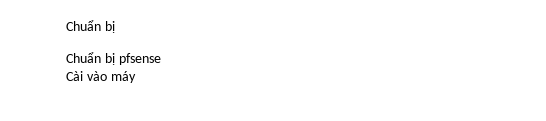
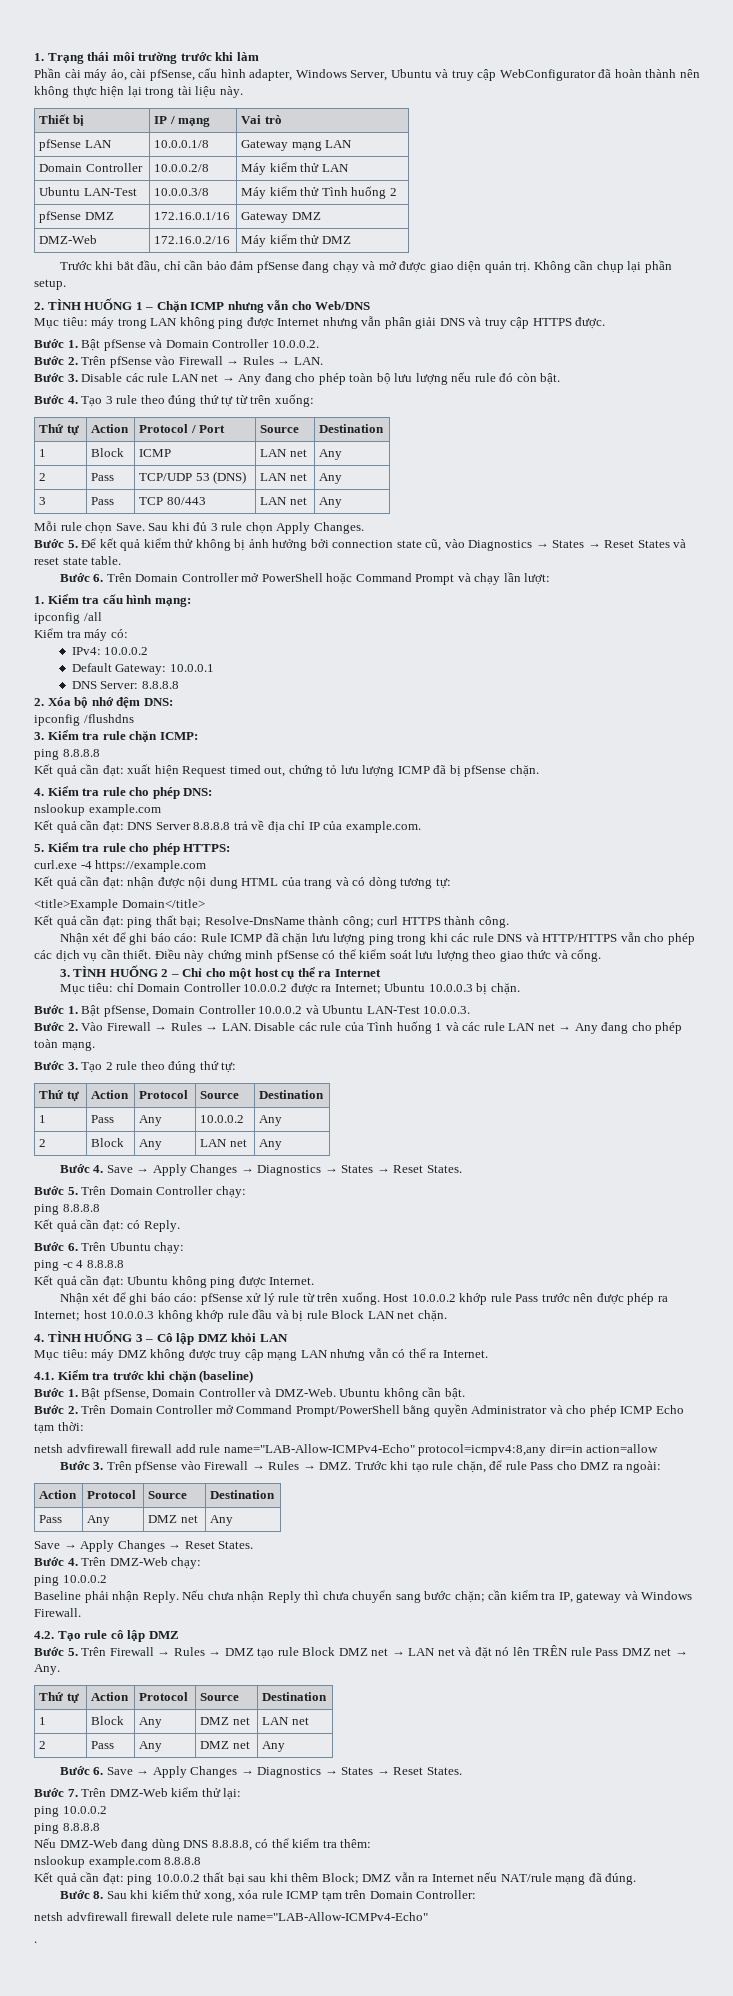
[66,20,115,33] [66,52,161,65] [66,71,136,83] Chuẩn bị // Chuẩn bị pfsense // Cài vào máy -> [34,52,259,64] [34,68,700,81] [34,86,243,98] [39,114,84,126] [154,116,211,127] [241,115,282,124] [39,139,112,151] [154,140,210,148] [241,140,353,151] [39,163,143,172] [154,164,210,172] [241,162,349,175] [39,187,137,196] [154,188,210,196] [241,186,397,199] [39,211,114,223] [154,212,231,220] [241,212,321,223] [39,235,98,244] [154,236,231,244] [241,234,351,247] [59,260,672,273] [34,279,66,290] [34,298,371,313] [34,316,606,329] [34,339,319,351] [34,356,323,368] [34,372,561,385] [34,394,314,407] [39,424,79,435] [91,424,130,433] [139,424,226,433] [260,425,300,433] [319,424,385,433] [39,449,47,457] [91,448,125,457] [139,449,172,457] [260,449,307,457] [319,449,343,460] [39,473,47,481] [91,473,115,481] [139,471,247,484] [260,473,307,481] [319,473,343,484] [39,497,47,505] [91,497,115,505] [139,497,206,505] [260,497,307,505] [319,497,343,508] [34,521,364,534] [34,538,687,551] [34,556,122,565] [59,572,551,585] [34,594,191,607] [34,612,102,624] [34,628,128,641] [71,647,149,655] [71,663,214,675] [71,681,179,689] [34,697,173,708] [34,714,134,726] [34,730,198,742] [34,749,100,760] [34,764,539,777] [34,786,213,799] [34,804,161,816] [34,820,421,833] [34,842,231,855] [34,860,207,872] [34,876,451,889] [34,899,205,911] [34,915,509,928] [59,932,695,945] [34,949,602,962] [59,965,381,979] [59,983,520,995] [34,1005,471,1017] [34,1021,683,1034] [34,1039,95,1051] [34,1061,237,1073] [39,1090,79,1101] [91,1090,130,1099] [139,1090,189,1099] [200,1091,240,1099] [259,1090,325,1099] [39,1115,47,1123] [91,1115,115,1123] [139,1115,163,1126] [200,1115,245,1123] [259,1115,283,1126] [39,1139,47,1147] [91,1138,125,1147] [139,1139,163,1150] [200,1139,247,1147] [259,1139,283,1150] [59,1164,462,1176] [34,1186,246,1198] [34,1204,100,1215] [34,1219,180,1232] [34,1242,185,1254] [34,1260,124,1271] [34,1275,315,1288] [59,1292,668,1305] [34,1309,447,1322] [34,1330,288,1345] [34,1348,488,1361] [34,1370,254,1383] [34,1387,465,1400] [34,1404,684,1417] [34,1422,84,1434] [34,1444,659,1456] [59,1460,662,1473] [39,1490,78,1499] [87,1490,137,1499] [148,1491,188,1499] [210,1490,276,1499] [39,1515,63,1523] [87,1515,111,1526] [148,1515,198,1523] [210,1515,234,1526] [34,1540,254,1552] [34,1557,202,1569] [34,1575,107,1586] [34,1590,693,1603] [34,1608,81,1617] [34,1630,179,1642] [34,1645,688,1659] [34,1664,60,1675] [39,1692,79,1703] [91,1692,130,1701] [139,1692,189,1701] [200,1693,240,1701] [262,1692,328,1701] [39,1717,47,1725] [91,1716,125,1725] [139,1717,163,1728] [200,1717,250,1725] [262,1717,309,1725] [39,1741,47,1749] [91,1741,115,1749] [139,1741,163,1752] [200,1741,250,1749] [262,1741,286,1752] [59,1766,462,1778] [34,1787,242,1800] [34,1806,107,1817] [34,1823,100,1834] [34,1838,372,1851] [34,1856,202,1868] [34,1872,637,1885] [59,1889,477,1902] [34,1912,428,1921] [34,1941,37,1943] 1. Trạng thái môi trường trước khi làm // Phần cài máy ảo, cài pfSense, cấu hình adapter, Windows Server, Ubuntu và truy cập WebConfigurator đã hoàn thành nên không thực hiện lại trong tài liệu này. // Thiết bị | IP / mạng | Vai trò // pfSense LAN | 10.0.0.1/8 | Gateway mạng LAN // Domain Controller | 10.0.0.2/8 | Máy kiểm thử LAN // Ubuntu LAN-Test | 10.0.0.3/8 | Máy kiểm thử Tình huống 2 // pfSense DMZ | 172.16.0.1/16 | Gateway DMZ // DMZ-Web | 172.16.0.2/16 | Máy kiểm thử DMZ // Trước khi bắt đầu, chỉ cần bảo đảm pfSense đang chạy và mở được giao diện quản trị. Không cần chụp lại phần setup. // 2. TÌNH HUỐNG 1 – Chặn ICMP nhưng vẫn cho Web/DNS // Mục tiêu: máy trong LAN không ping được Internet nhưng vẫn phân giải DNS và truy cập HTTPS được. // Bước 1. Bật pfSense và Domain Controller 10.0.0.2. // Bước 2. Trên pfSense vào Firewall → Rules → LAN. // Bước 3. Disable các rule LAN net → Any đang cho phép toàn bộ lưu lượng nếu rule đó còn bật. // Bước 4. Tạo 3 rule theo đúng thứ tự từ trên xuống: // Thứ tự | Action | Protocol / Port | Source | Destination // 1 | Block | ICMP | LAN net | Any // 2 | Pass | TCP/UDP 53 (DNS) | LAN net | Any // 3 | Pass | TCP 80/443 | LAN net | Any // Mỗi rule chọn Save. Sau khi đủ 3 rule chọn Apply Changes. // Bước 5. Để kết quả kiểm thử không bị ảnh hưởng bởi connection state cũ, vào Diagnostics → States → Reset States và reset state table. // Bước 6. Trên Domain Controller mở PowerShell hoặc Command Prompt và chạy lần lượt: // 1. Kiểm tra cấu hình mạng: // ipconfig /all // Kiểm tra máy có: // IPv4: 10.0.0.2 // Default Gateway: 10.0.0.1 // DNS Server: 8.8.8.8 // 2. Xóa bộ nhớ đệm DNS: // ipconfig /flushdns // 3. Kiểm tra rule chặn ICMP: // ping 8.8.8.8 // Kết quả cần đạt: xuất hiện Request timed out, chứng tỏ lưu lượng ICMP đã bị pfSense chặn. // 4. Kiểm tra rule cho phép DNS: // nslookup example.com // Kết quả cần đạt: DNS Server 8.8.8.8 trả về địa chỉ IP của example.com. // 5. Kiểm tra rule cho phép HTTPS: // curl.exe -4 https://example.com // Kết quả cần đạt: nhận được nội dung HTML của trang và có dòng tương tự: // <title>Example Domain</title> // Kết quả cần đạt: ping thất bại; Resolve-DnsName thành công; curl HTTPS thành công. // Nhận xét để ghi báo cáo: Rule ICMP đã chặn lưu lượng ping trong khi các rule DNS và HTTP/HTTPS vẫn cho phép các dịch vụ cần thiết. Điều này chứng minh pfSense có thể kiểm soát lưu lượng theo giao thức và cổng. // 3. TÌNH HUỐNG 2 – Chỉ cho một host cụ thể ra Internet // Mục tiêu: chỉ Domain Controller 10.0.0.2 được ra Internet; Ubuntu 10.0.0.3 bị chặn. // Bước 1. Bật pfSense, Domain Controller 10.0.0.2 và Ubuntu LAN-Test 10.0.0.3. // Bước 2. Vào Firewall → Rules → LAN. Disable các rule của Tình huống 1 và các rule LAN net → Any đang cho phép toàn mạng. // Bước 3. Tạo 2 rule theo đúng thứ tự: // Thứ tự | Action | Protocol | Source | Destination // 1 | Pass | Any | 10.0.0.2 | Any // 2 | Block | Any | LAN net | Any // Bước 4. Save → Apply Changes → Diagnostics → States → Reset States. // Bước 5. Trên Domain Controller chạy: // ping 8.8.8.8 // Kết quả cần đạt: có Reply. // Bước 6. Trên Ubuntu chạy: // ping -c 4 8.8.8.8 // Kết quả cần đạt: Ubuntu không ping được Internet. // Nhận xét để ghi báo cáo: pfSense xử lý rule từ trên xuống. Host 10.0.0.2 khớp rule Pass trước nên được phép ra Internet; host 10.0.0.3 không khớp rule đầu và bị rule Block LAN net chặn. // 4. TÌNH HUỐNG 3 – Cô lập DMZ khỏi LAN // Mục tiêu: máy DMZ không được truy cập mạng LAN nhưng vẫn có thể ra Internet. // 4.1. Kiểm tra trước khi chặn (baseline) // Bước 1. Bật pfSense, Domain Controller và DMZ-Web. Ubuntu không cần bật. // Bước 2. Trên Domain Controller mở Command Prompt/PowerShell bằng quyền Administrator và cho phép ICMP Echo tạm thời: // netsh advfirewall firewall add rule name="LAB-Allow-ICMPv4-Echo" protocol=icmpv4:8,any dir=in action=allow // Bước 3. Trên pfSense vào Firewall → Rules → DMZ. Trước khi tạo rule chặn, để rule Pass cho DMZ ra ngoài: // Action | Protocol | Source | Destination // Pass | Any | DMZ net | Any // Save → Apply Changes → Reset States. // Bước 4. Trên DMZ-Web chạy: // ping 10.0.0.2 // Baseline phải nhận Reply. Nếu chưa nhận Reply thì chưa chuyển sang bước chặn; cần kiểm tra IP, gateway và Windows Firewall. // 4.2. Tạo rule cô lập DMZ // Bước 5. Trên Firewall → Rules → DMZ tạo rule Block DMZ net → LAN net và đặt nó lên TRÊN rule Pass DMZ net → Any. // Thứ tự | Action | Protocol | Source | Destination // 1 | Block | Any | DMZ net | LAN net // 2 | Pass | Any | DMZ net | Any // Bước 6. Save → Apply Changes → Diagnostics → States → Reset States. // Bước 7. Trên DMZ-Web kiểm thử lại: // ping 10.0.0.2 // ping 8.8.8.8 // Nếu DMZ-Web đang dùng DNS 8.8.8.8, có thể kiểm tra thêm: // nslookup example.com 8.8.8.8 // Kết quả cần đạt: ping 10.0.0.2 thất bại sau khi thêm Block; DMZ vẫn ra Internet nếu NAT/rule mạng đã đúng. // Bước 8. Sau khi kiểm thử xong, xóa rule ICMP tạm trên Domain Controller: // netsh advfirewall firewall delete rule name="LAB-Allow-ICMPv4-Echo" // .

